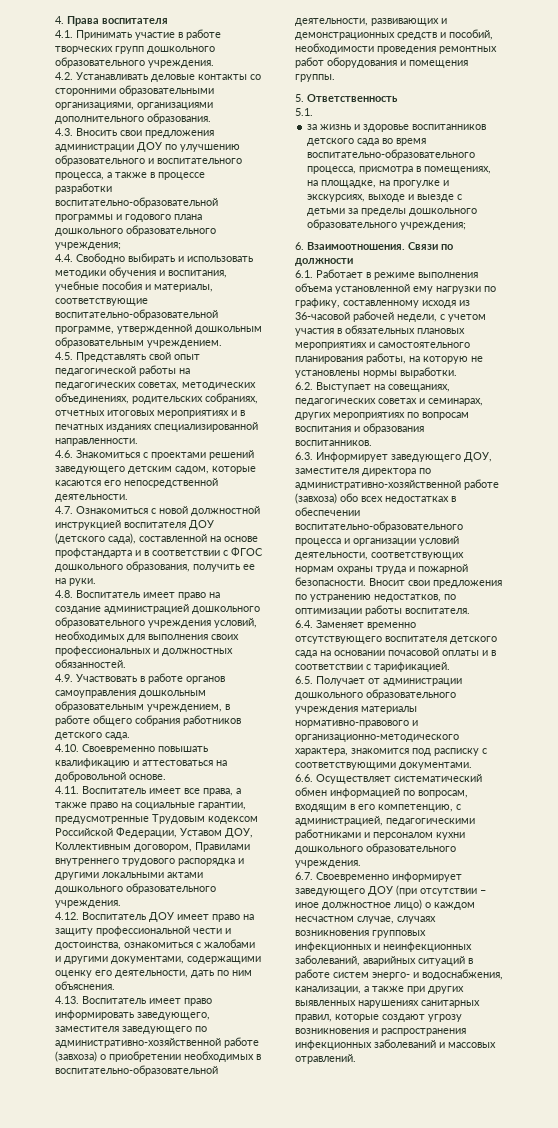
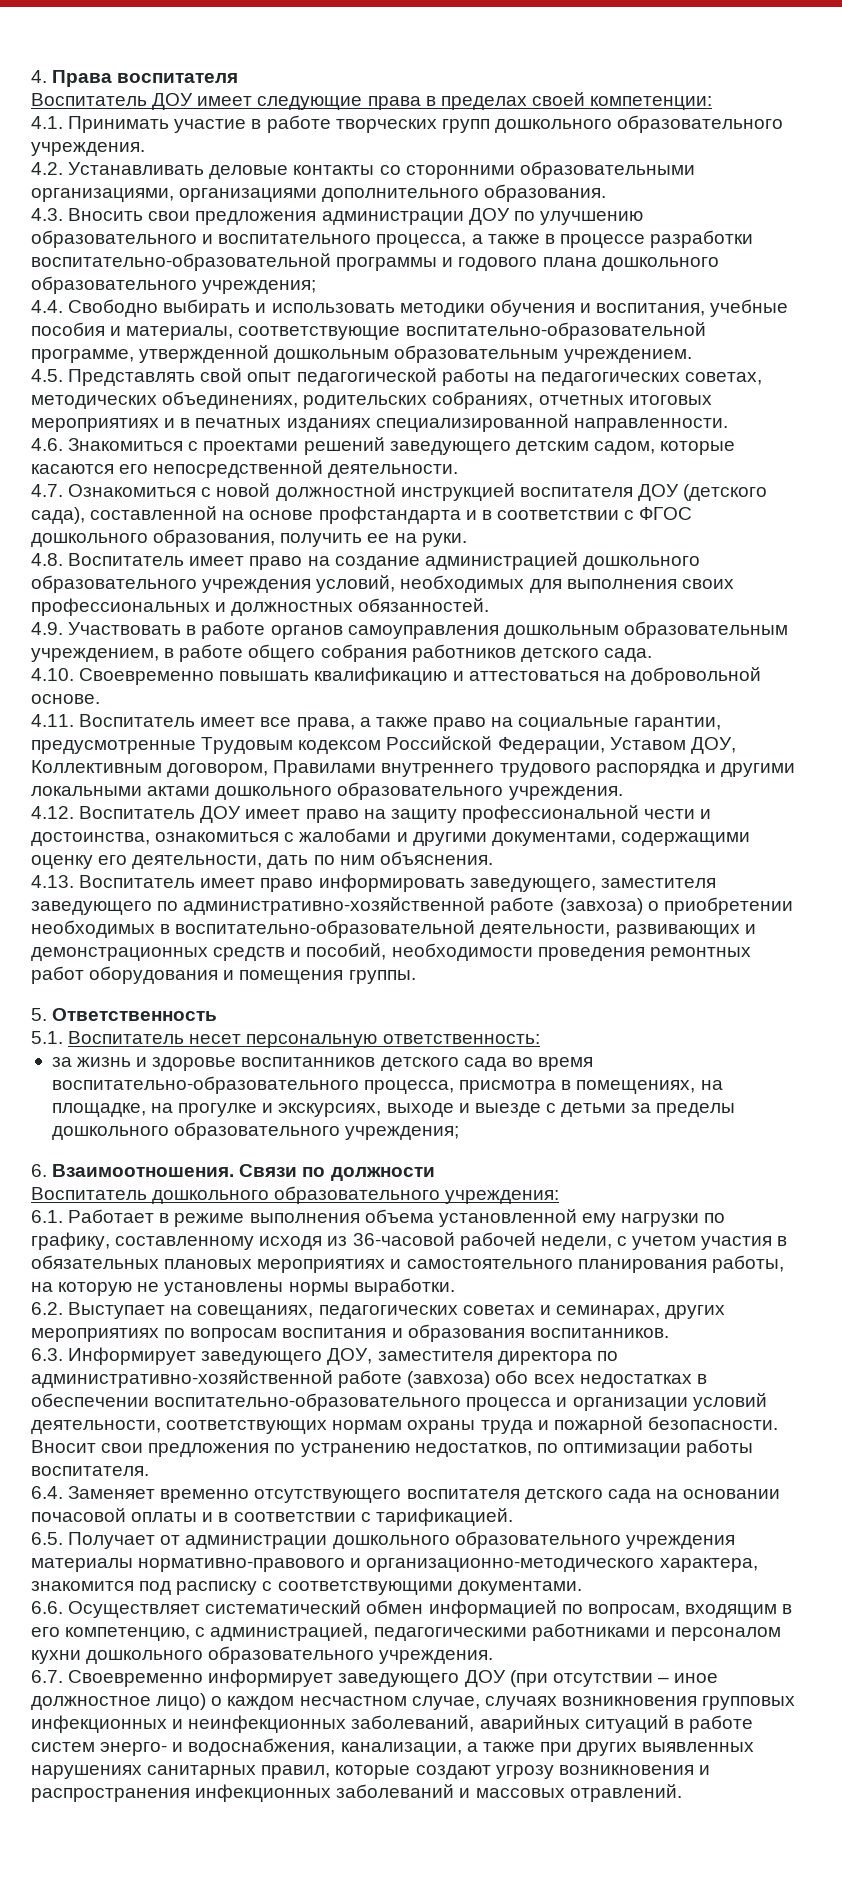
(168, 21) none -> [31,92,713,110] // Воспитатель ДОУ имеет следующие права в пределах своей компетенции:
(313, 112) none -> [68,1031,540,1048] Воспитатель несет персональную ответственность:
(353, 262) none -> [31,1186,560,1204] // Воспитатель дошкольного образовательного учреждения:

